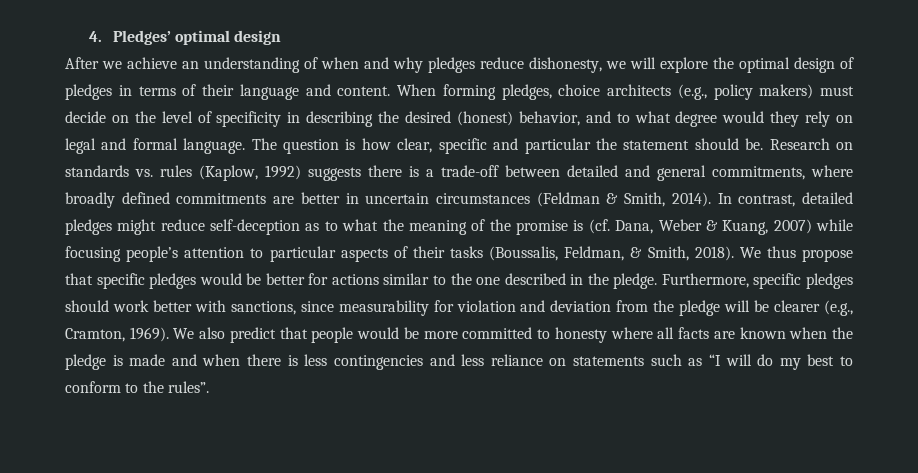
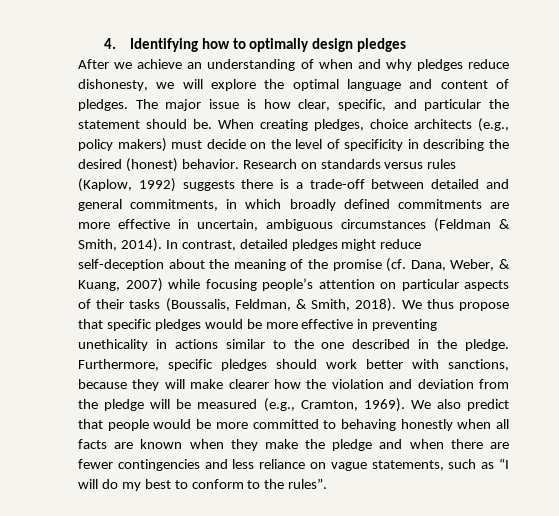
[112,30,282,45] Pledges’ optimal design -> [129,38,407,52] Identifying how to optimally design pledges
[794,57,854,73] [65,84,496,100] design of pledges in terms of their language and content. When forming -> [347,79,509,91] [78,99,509,111] [78,119,308,131] language and content of pledges. The major issue is how clear, specific, and particular the statement should be. When creating
[518,111,854,127] [65,138,764,154] behavior, and to what degree would they rely on legal and formal language. The question is how clear, specific and particular the statement should be. -> [181,159,239,169] behavior.
[135,169,153,177] vs. -> [384,162,424,169] versus
[811,165,853,177] where -> [226,199,282,209] in which
[300,192,430,204] better in uncertain -> [78,219,333,231] more effective in uncertain, ambiguous
[305,219,379,231] as to what -> [168,259,205,269] about
[573,220,584,231] is -> (382, 265) none
[658,219,702,231] Weber -> [450,259,495,271] Weber,
[250,248,264,258] to -> [380,282,396,289] on
[265,273,329,285] better for -> [265,319,438,331] [78,339,167,351] more effective in preventing unethicality in
[300,300,454,316] since measurability for -> [78,379,327,391] because they will make clearer how the
[774,300,821,312] clearer -> [197,399,258,409] measured
[554,327,653,343] honesty where -> [340,419,492,431] behaving honestly when
[831,327,853,339] [65,354,166,370] the pledge is made -> [230,439,373,451] they make the pledge
[287,354,328,366] is less -> [490,442,510,449] [78,459,113,469] are fewer
[573,356,645,366] statements -> [330,460,444,471] vague statements,

